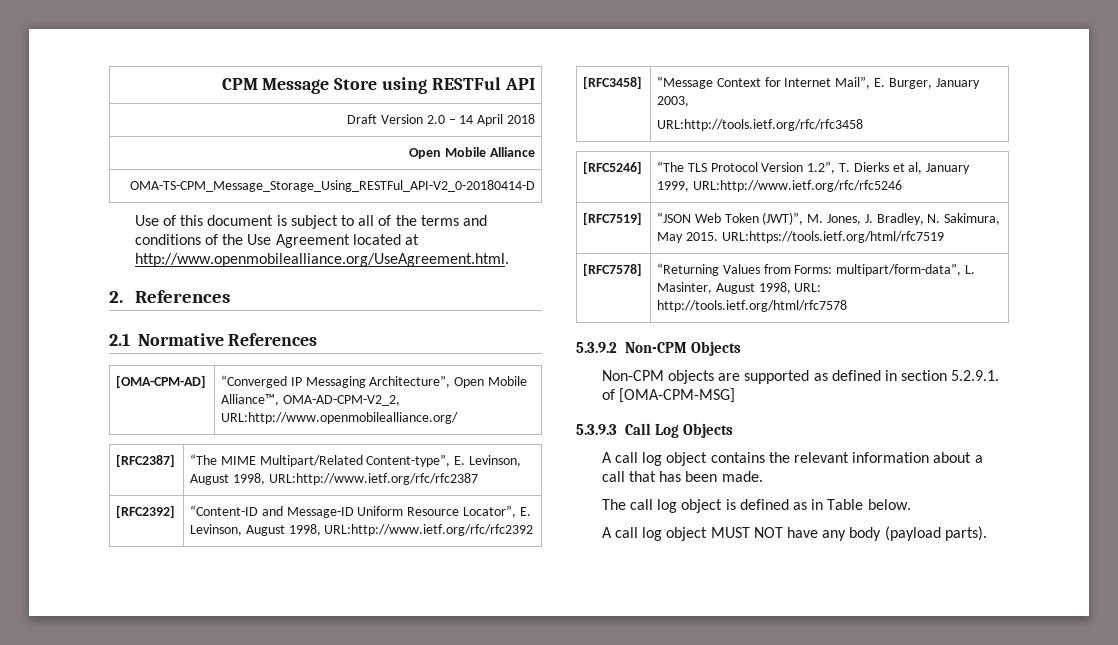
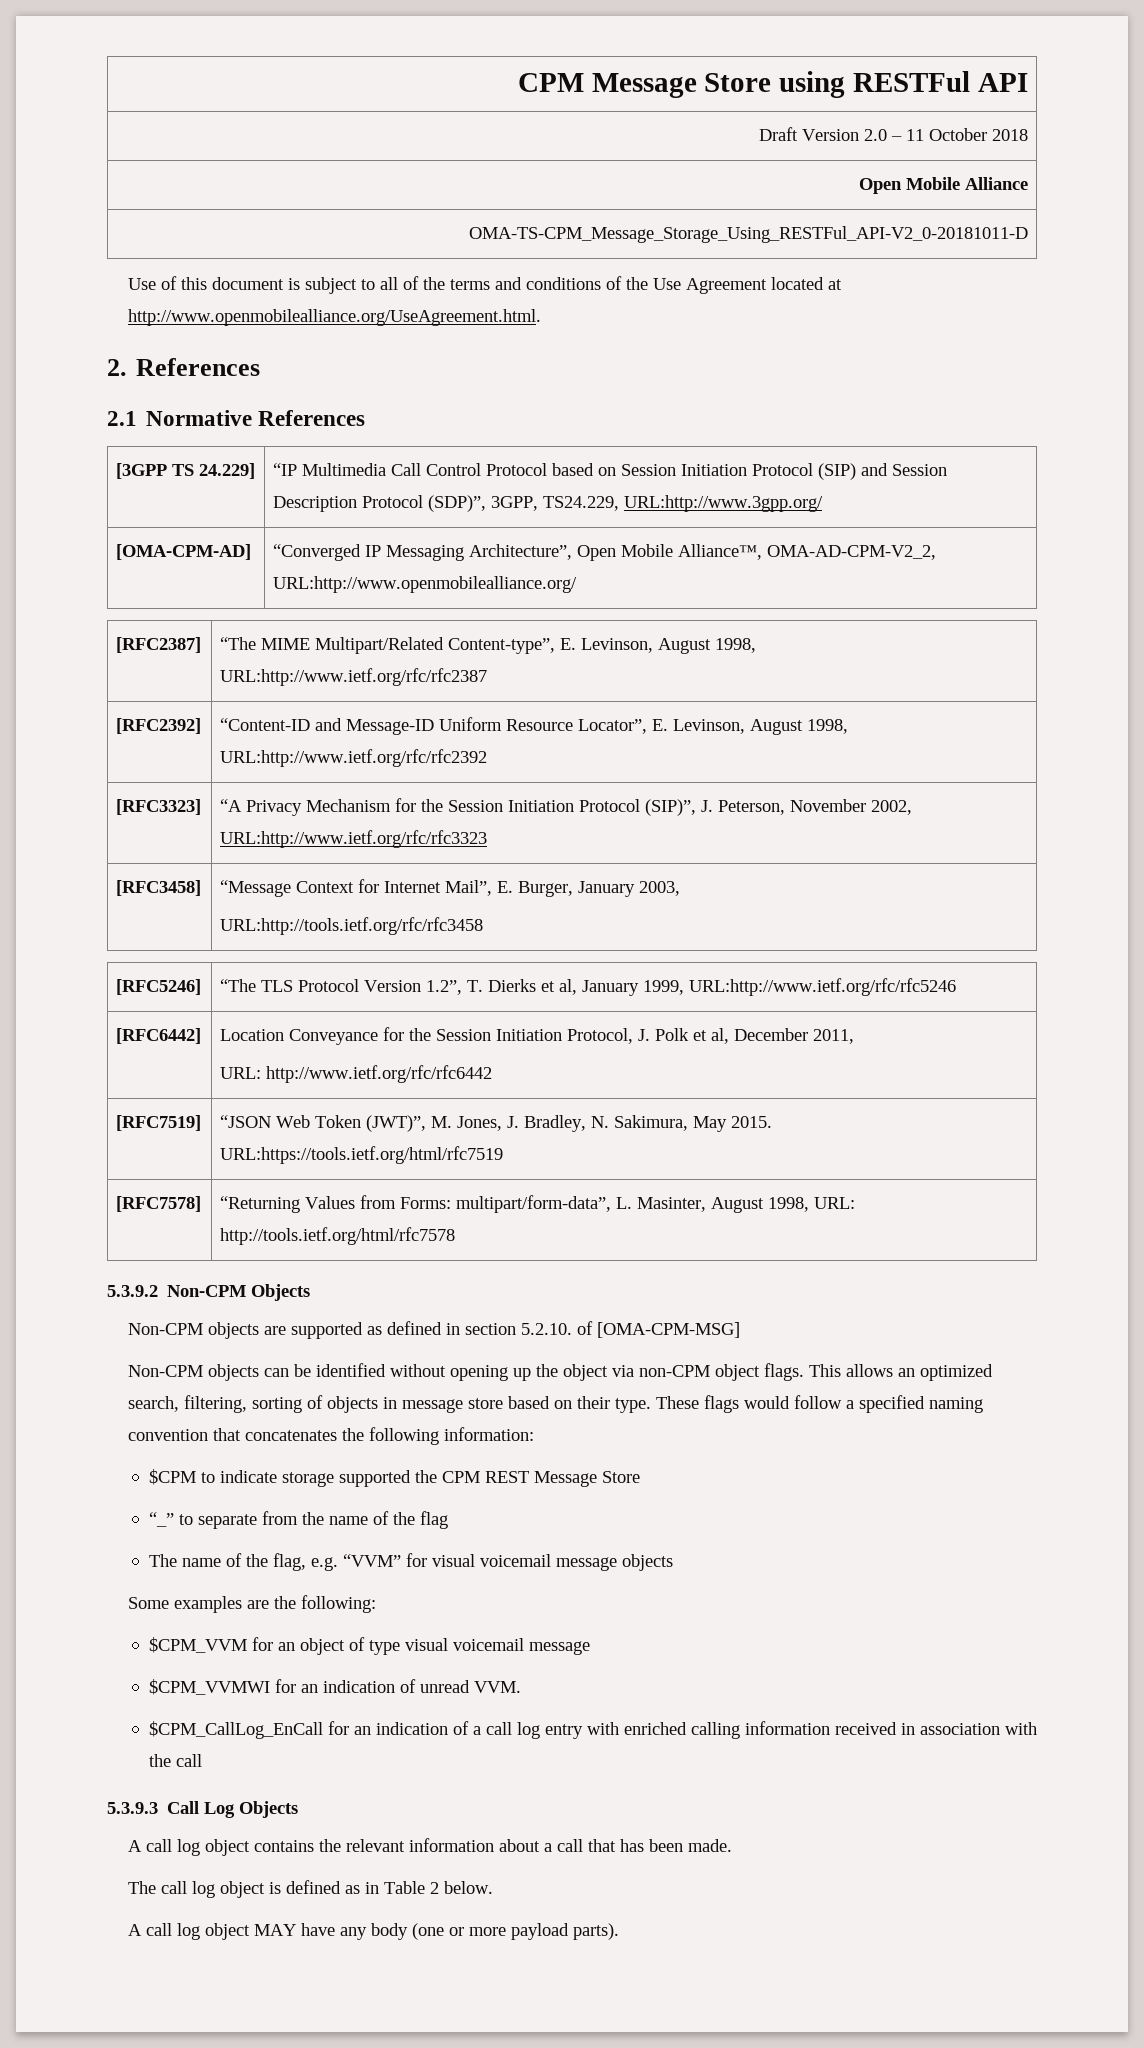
[459,114,504,126] 14 April -> [905,128,987,141] 11 October
[129,180,535,192] OMA-TS-CPM_Message_Storage_Using_RESTFul_API-V2_0-20180414-D -> [468,226,1028,243] OMA-TS-CPM_Message_Storage_Using_RESTFul_API-V2_0-20181011-D
(318, 339) none -> [116,463,256,479] [273,463,948,480] [273,495,824,512] // [3GPP TS 24.229] | “IP Multimedia Call Control Protocol based on Session Initiation Protocol (SIP) and Session Description Protocol (SDP)”, 3GPP, TS24.229, URL:http://www.3gpp.org/
(534, 530) none -> [116,799,202,815] [220,798,913,816] [220,830,488,848] // [RFC3323] | “A Privacy Mechanism for the Session Initiation Protocol (SIP)”, J. Peterson, November 2002, URL:http://www.ietf.org/rfc/rfc3323
(902, 186) none -> [116,1028,202,1044] [220,1027,855,1045] [220,1065,493,1083] // [RFC6442] | Location Conveyance for the Session Initiation Protocol, J. Polk et al, December 2011, // URL: http://www.ietf.org/rfc/rfc6442
[951,370,1000,381] 5.2.9.1. -> [521,1323,573,1335] 5.2.10.
(736, 395) none -> [128,1363,994,1381] [128,1395,984,1413] [128,1427,535,1445] [148,1469,640,1487] [148,1511,448,1529] [148,1553,673,1571] [128,1595,377,1613] [148,1637,590,1655] [148,1679,521,1695] [148,1721,1037,1739] [148,1754,202,1767] // Non-CPM objects can be identified without opening up the object via non-CPM object flags. This allows an optimized search, filtering, sorting of objects in message store based on their type. These flags would follow a specified naming convention that concatenates the following information: // $CPM to indicate storage supported the CPM REST Message Store // “_” to separate from the name of the flag // The name of the flag, e.g. “VVM” for visual voicemail message objects // Some examples are the following: // $CPM_VVM for an object of type visual voicemail message // $CPM_VVMWI for an indication of unread VVM. // $CPM_CallLog_EnCall for an indication of a call log entry with enriched calling information received in association with the call
(864, 504) none -> [430,1882,440,1894] 2
[710,527,783,538] MUST NOT -> [254,1924,297,1936] MAY
[884,526,941,541] (payload -> [412,1923,570,1940] (one or more payload

